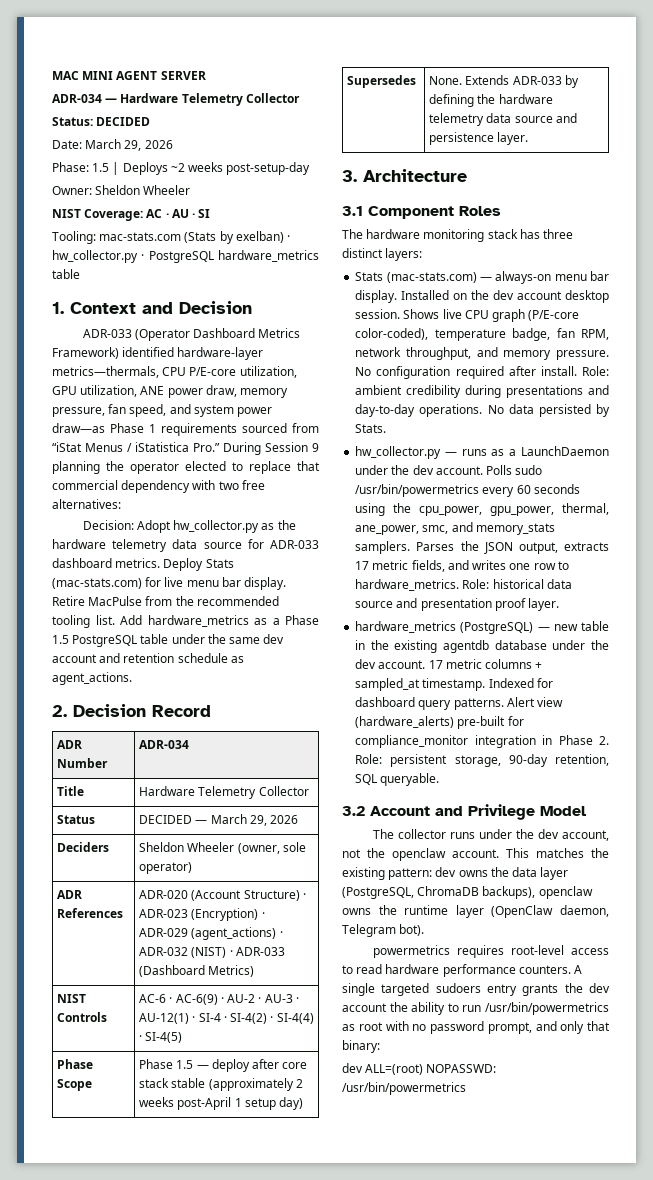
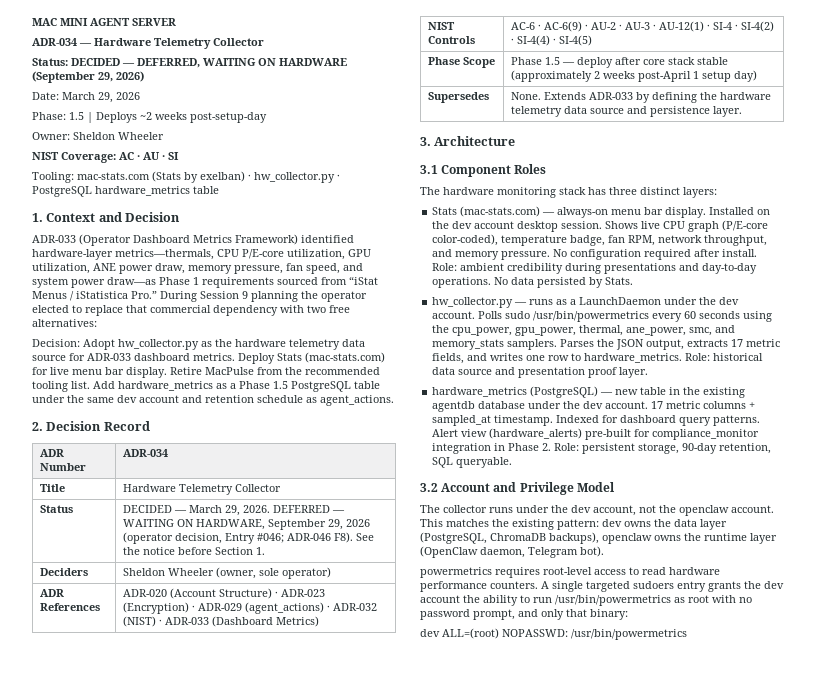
(151, 121) none -> [122,58,347,68] [32,71,144,83] — DEFERRED, WAITING ON HARDWARE (September 29, 2026)
[270,815,299,824] 2026 -> [243,505,346,513] [123,519,371,530] [123,532,375,544] [123,547,266,555] 2026. DEFERRED — WAITING ON HARDWARE, September 29, 2026 (operator decision, Entry #046; ADR-046 F8). See the notice before Section 1.

